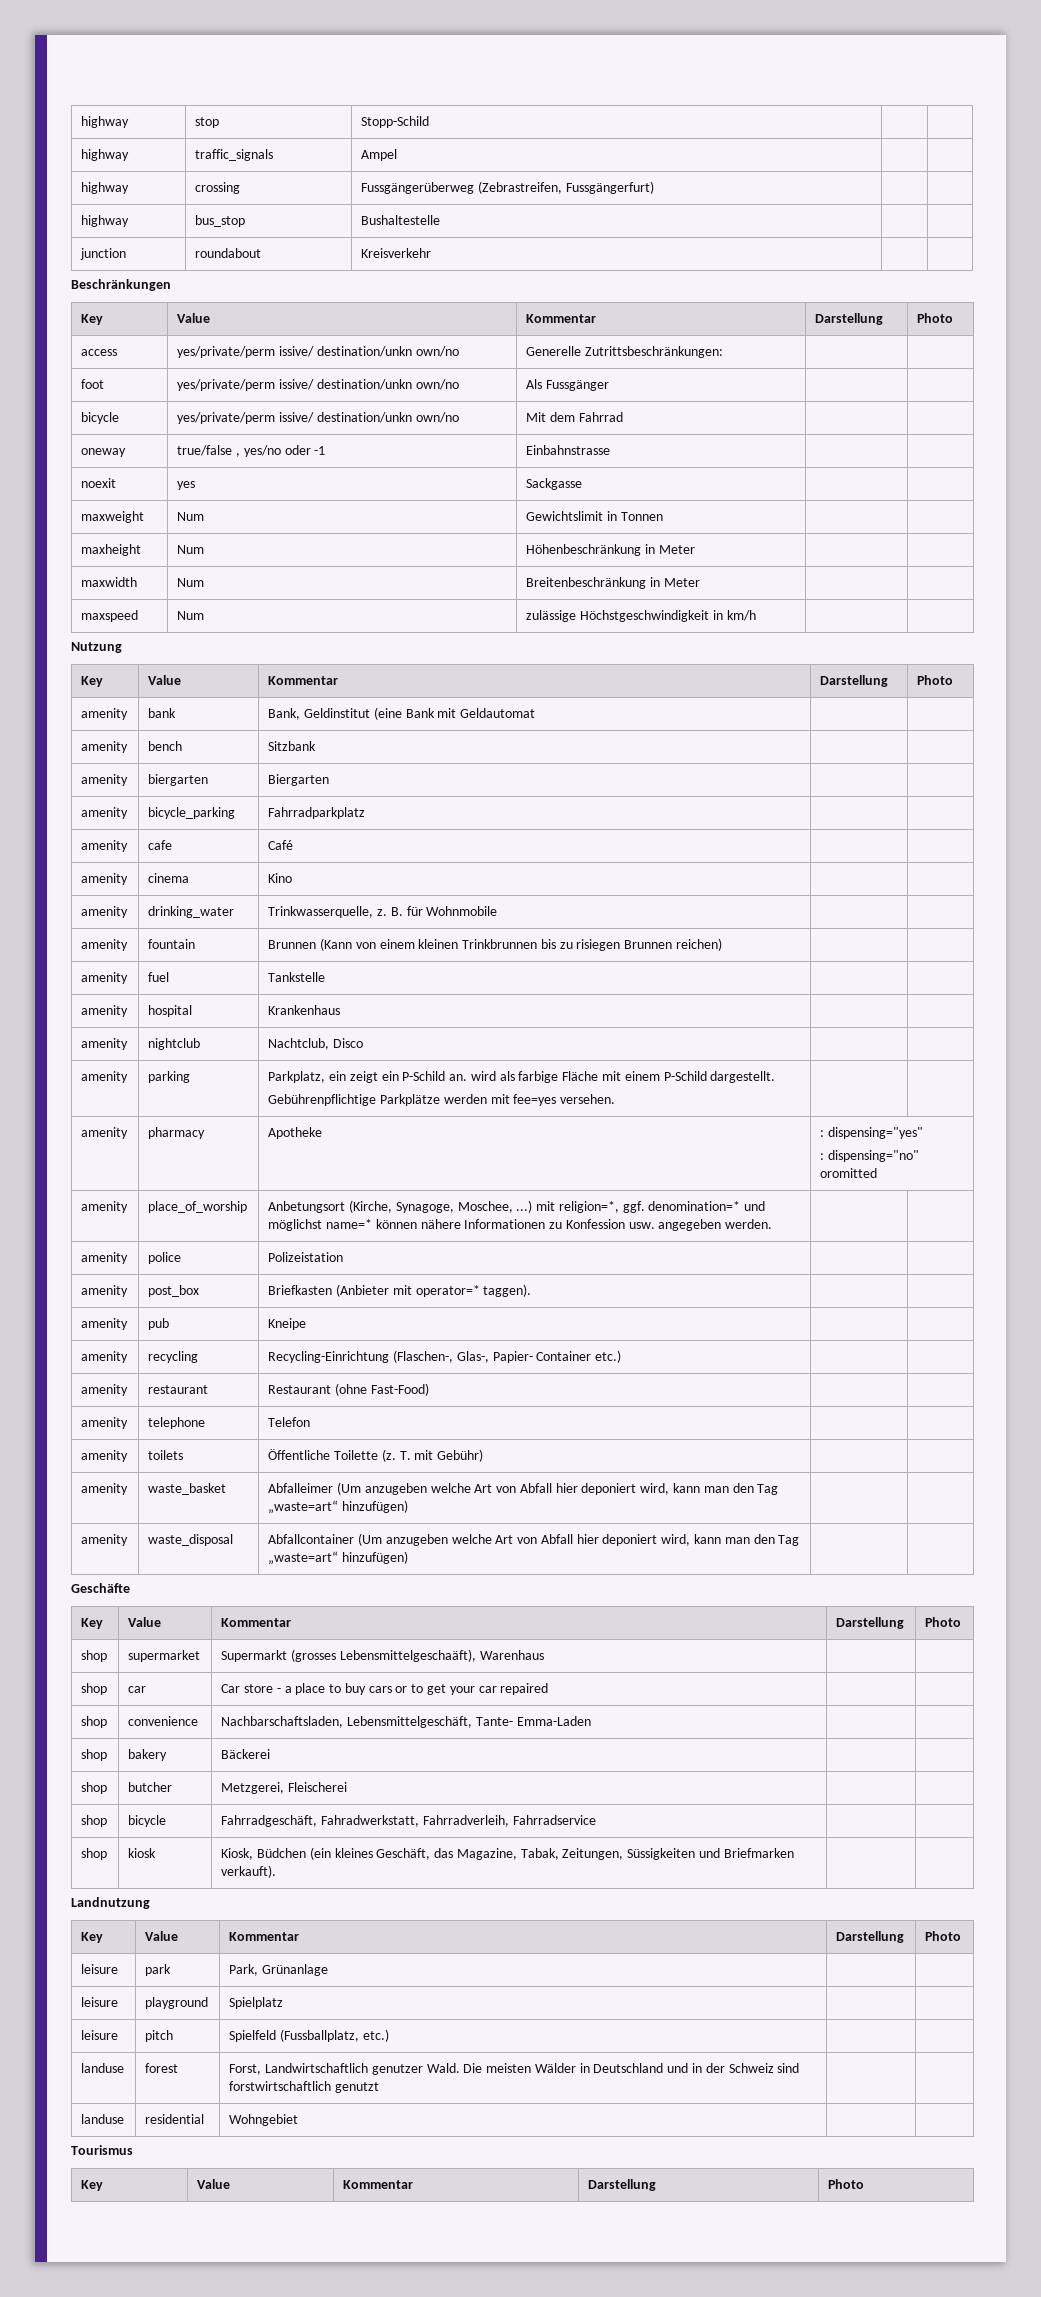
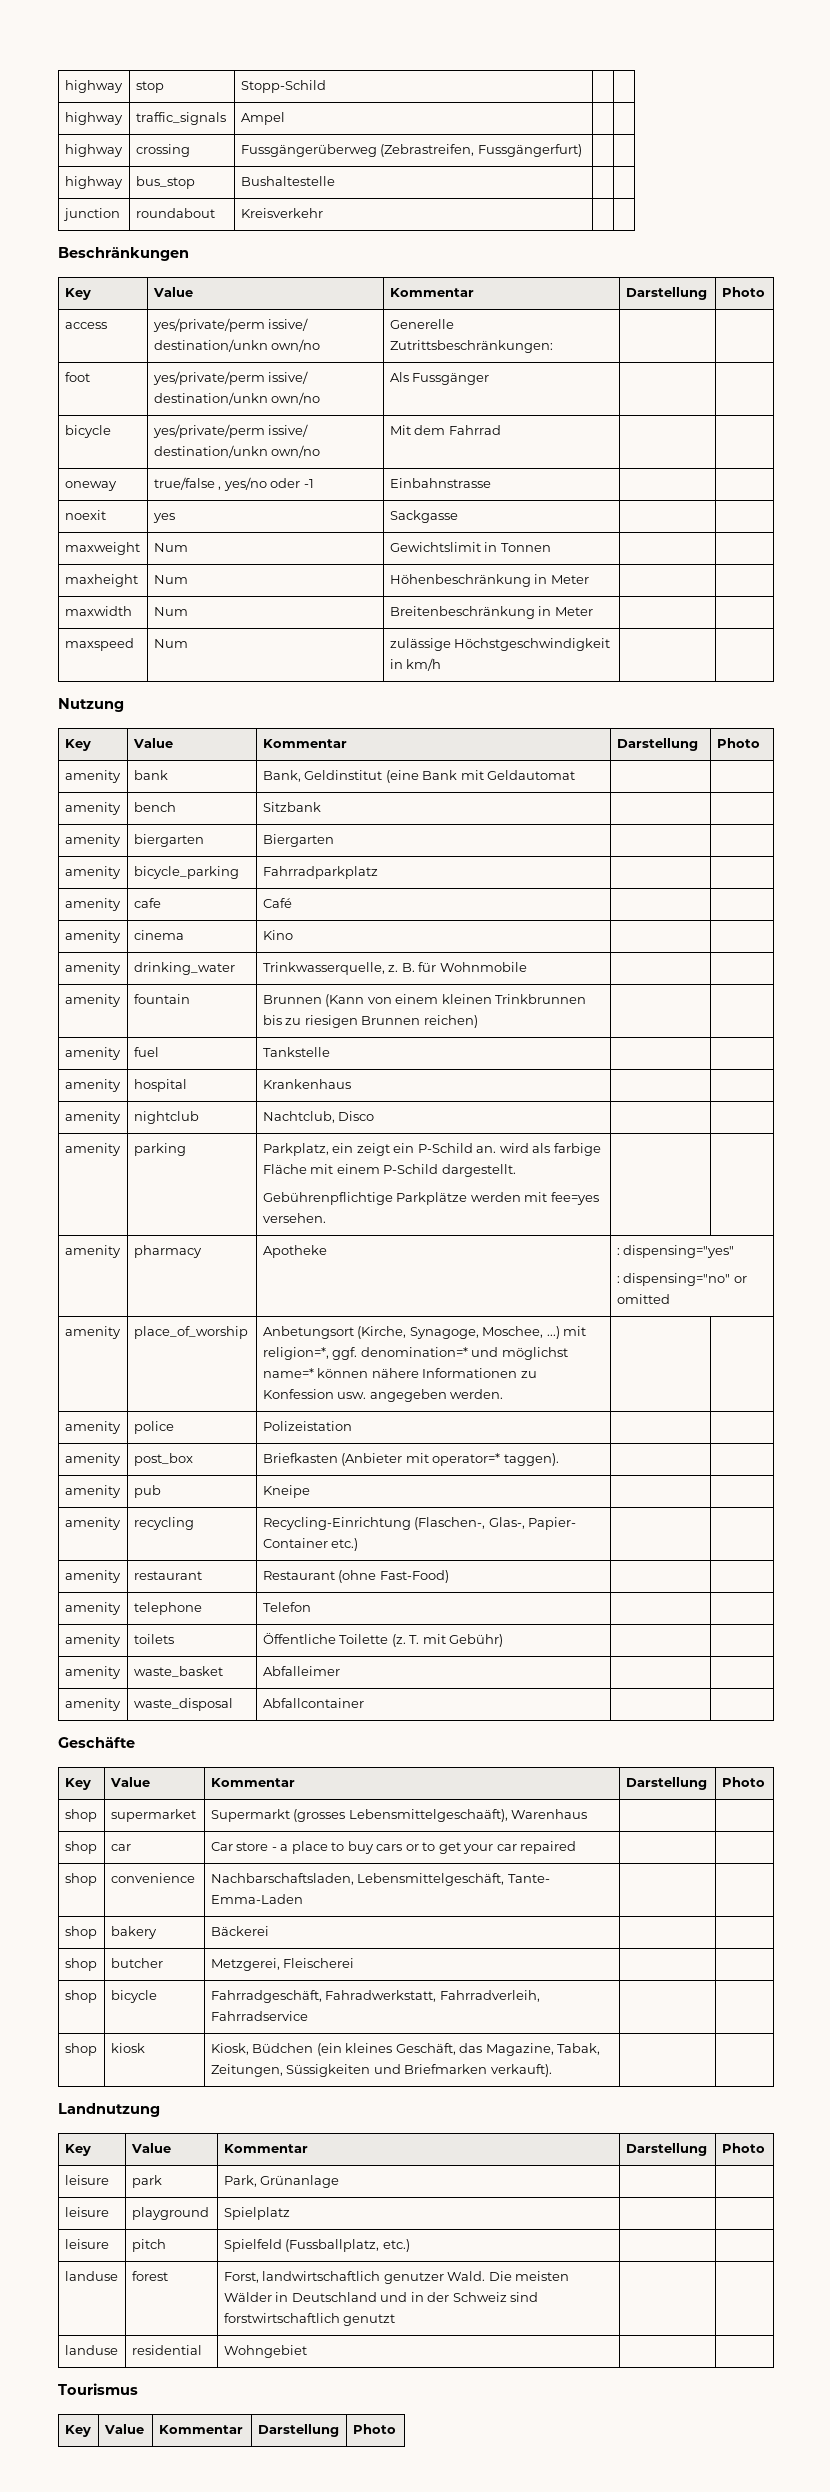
[576,939,621,951] risiegen -> [304,1015,358,1028] riesigen
[820,1168,878,1178] oromitted -> [733,1276,747,1283] [616,1294,670,1304] or omitted
[336,1482,779,1495] [268,1500,408,1514] [81,1534,129,1546] [148,1534,234,1546] [268,1533,800,1546] [268,1551,408,1565] (Um anzugeben welche Art von Abfall hier deponiert wird, kann man den Tag „waste=art“ hinzufügen) | | // amenity | waste_disposal | Abfallcontainer (Um anzugeben welche Art von Abfall hier deponiert wird, kann man den Tag „waste=art“ hinzufügen) -> [64,1698,121,1711] [133,1698,233,1711] [262,1698,364,1708] | | // amenity | waste_disposal | Abfallcontainer
[264,2063,368,2073] Landwirtschaftlich -> [262,2271,381,2281] landwirtschaftlich

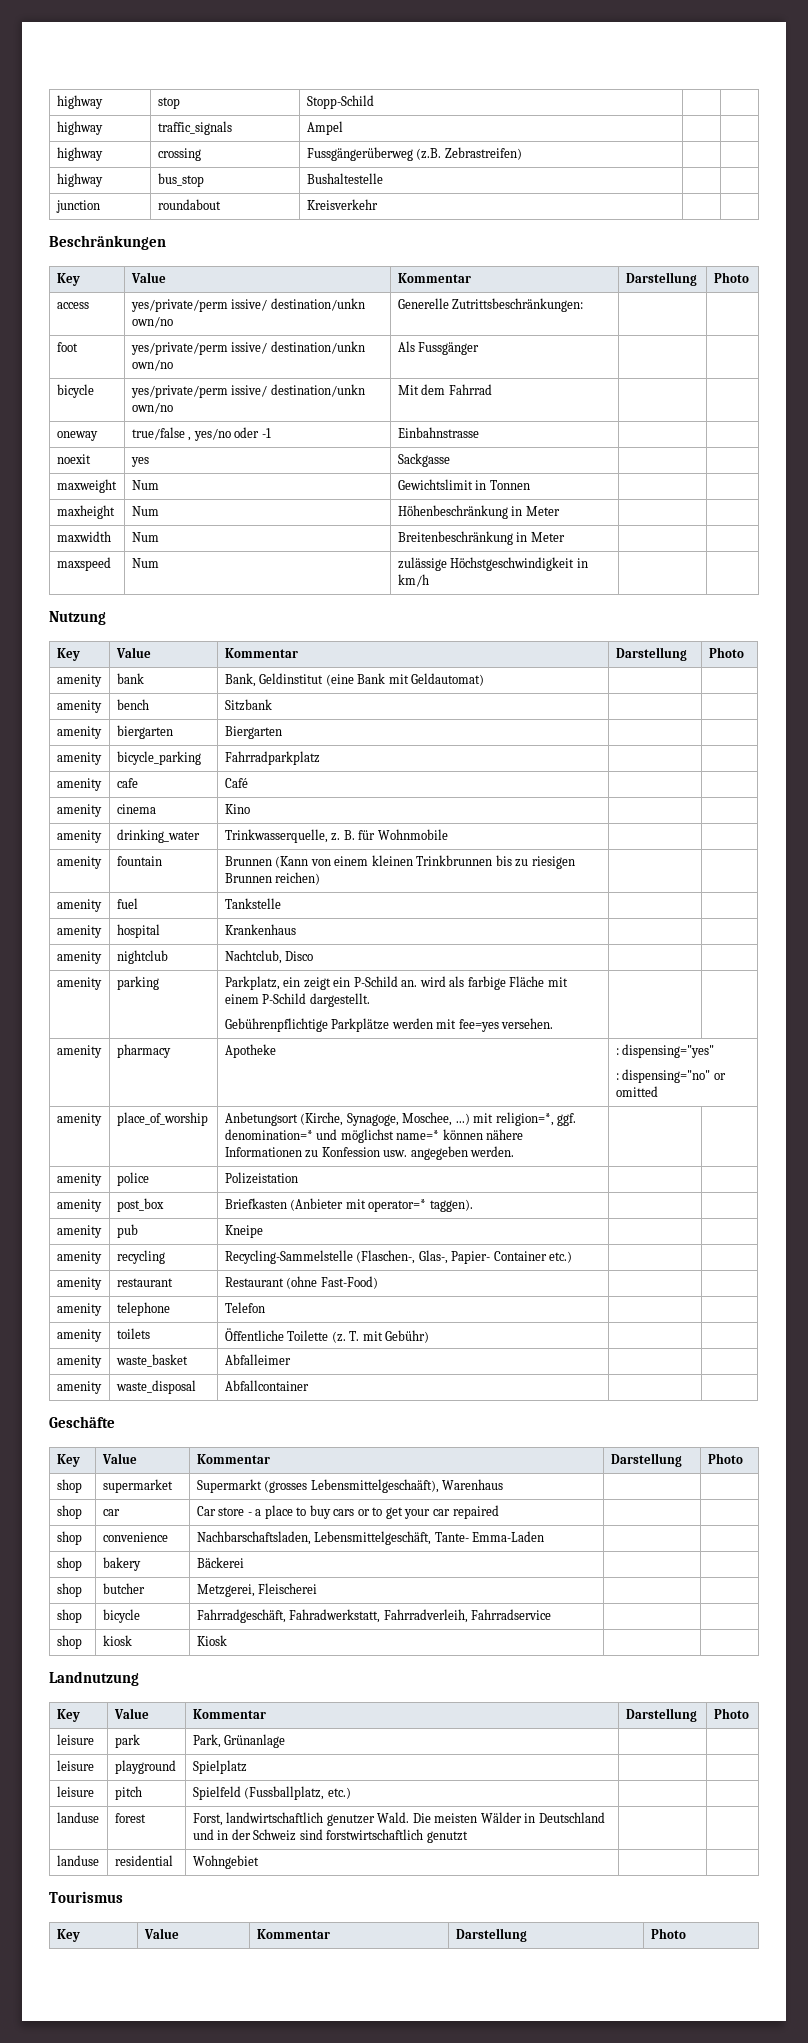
[380,144,582,157] (Zebrastreifen, Fussgängerfurt) -> [416,147,522,160] (z.B. Zebrastreifen)
[487,770,576,780] Geldautomat -> [411,673,485,686] Geldautomat)
[262,1517,411,1530] Recycling-Einrichtung -> [224,1250,353,1264] Recycling-Sammelstelle
[210,2043,601,2056] [210,2064,552,2077] Kiosk, Büdchen (ein kleines Geschäft, das Magazine, Tabak, Zeitungen, Süssigkeiten und Briefmarken verkauft). -> [196,1635,227,1646] Kiosk

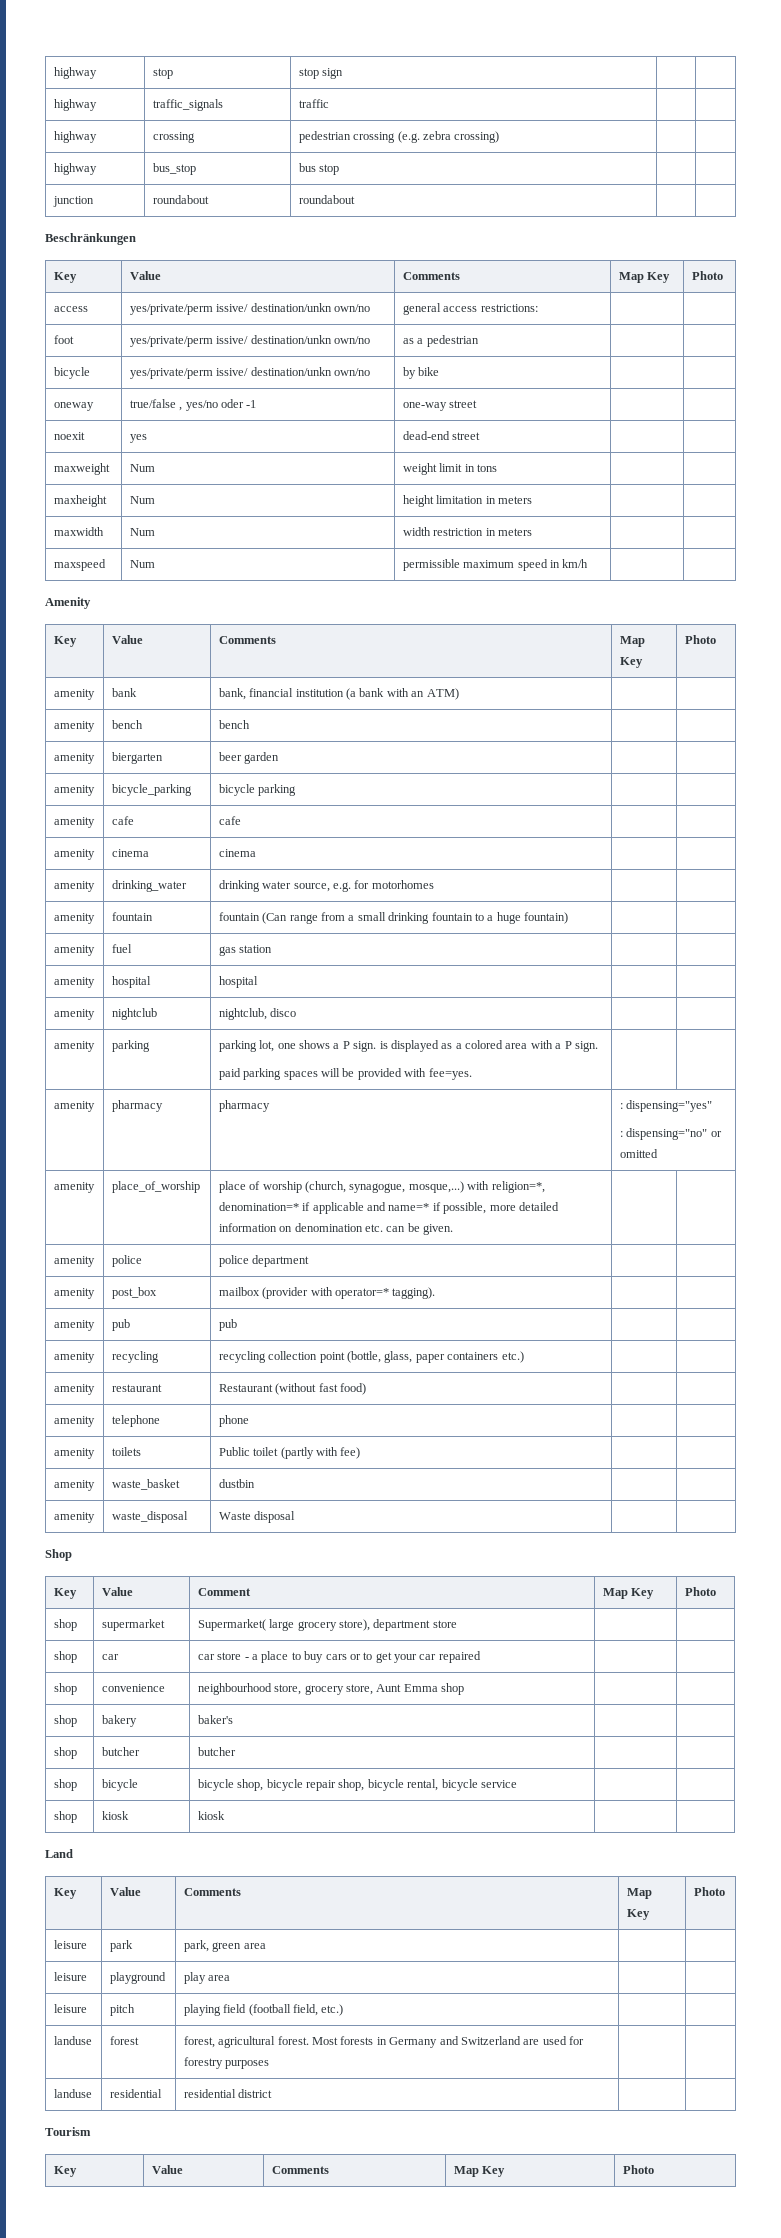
[306,95,374,109] Stopp-Schild -> [298,68,344,79] stop sign
[306,121,343,135] Ampel -> [298,99,329,108] traffic
[306,147,522,161] Fussgängerüberweg (z.B. Zebrastreifen) -> [298,131,500,143] pedestrian crossing (e.g. zebra crossing)
[306,173,383,184] Bushaltestelle -> [298,163,340,175] bus stop
[306,199,378,210] Kreisverkehr -> [298,195,355,204] roundabout
[397,273,471,283] [625,272,697,286] Kommentar | Darstellung -> [402,272,460,280] [618,272,671,283] Comments | Map Key
[397,298,584,312] Generelle Zutrittsbeschränkungen: -> [402,303,538,315] general access restrictions:
[397,341,480,355] Als Fussgänger -> [402,335,479,347] as a pedestrian
[397,384,492,395] Mit dem Fahrrad -> [402,367,440,379] by bike
[397,427,479,438] Einbahnstrasse -> [402,400,478,411] one-way street
[397,453,450,467] Sackgasse -> [402,431,481,440] dead-end street
[397,479,530,490] [56,505,115,519] [131,506,159,516] [397,505,560,519] [56,531,111,542] [131,532,159,542] [397,531,565,545] Gewichtslimit in Tonnen | | // maxheight | Num | Höhenbeschränkung in Meter | | // maxwidth | Num | Breitenbeschränkung in Meter -> [402,463,498,475] [53,495,107,507] [129,496,155,504] [402,495,533,507] [53,527,104,536] [129,528,155,536] [402,527,533,536] weight limit in tons | | // maxheight | Num | height limitation in meters | | // maxwidth | Num | width restriction in meters
[397,557,575,571] zulässige Höchstgeschwindigkeit -> [402,559,548,571] permissible maximum speed
[49,611,106,625] [56,648,80,661] [115,647,151,658] [224,648,298,658] [615,647,687,661] Nutzung // Key | Value | Kommentar | Darstellung -> [45,597,91,609] [53,636,77,647] [111,635,143,644] [218,636,276,644] [619,636,645,647] [619,657,643,668] Amenity // Key | Value | Comments | Map Key
[224,673,485,687] Bank, Geldinstitut (eine Bank mit Geldautomat) -> [218,688,459,700] bank, financial institution (a bank with an ATM)
[224,699,272,711] Sitzbank -> [218,720,250,729] bench
[224,726,282,739] Biergarten -> [218,752,280,764] beer garden
[224,751,320,765] Fahrradparkplatz -> [218,784,297,796] bicycle parking
[224,778,248,788] Café -> [218,816,241,825] cafe
[224,804,250,814] Kino -> [218,849,256,857] cinema
[224,829,448,843] [56,856,102,869] [116,856,162,866] [224,855,575,869] [224,872,321,885] Trinkwasserquelle, z. B. für Wohnmobile | | // amenity | fountain | Brunnen (Kann von einem kleinen Trinkbrunnen bis zu riesigen Brunnen reichen) -> [218,880,434,892] [53,913,95,924] [111,912,153,921] [218,912,569,924] drinking water source, e.g. for motorhomes | | // amenity | fountain | fountain (Can range from a small drinking fountain to a huge fountain)
[224,898,281,909] Tankstelle -> [218,945,273,956] gas station
[224,924,296,935] Krankenhaus -> [218,976,258,988] hospital
[224,950,314,964] Nachtclub, Disco -> [218,1008,297,1020] nightclub, disco
[224,976,568,990] [224,993,370,1007] [224,1018,554,1032] Parkplatz, ein zeigt ein P-Schild an. wird als farbige Fläche mit einem P-Schild dargestellt. // Gebührenpflichtige Parkplätze werden mit fee=yes versehen. -> [218,1040,598,1052] [218,1068,472,1080] parking lot, one shows a P sign. is displayed as a colored area with a P sign. // paid parking spaces will be provided with fee=yes.
[224,1044,276,1058] Apotheke -> [218,1100,270,1112] pharmacy
[224,1112,577,1126] [224,1129,524,1143] [224,1146,515,1160] Anbetungsort (Kirche, Synagoge, Moschee, ...) mit religion=*, ggf. denomination=* und möglichst name=* können nähere Informationen zu Konfession usw. angegeben werden. -> [218,1181,545,1193] [218,1202,559,1214] [218,1223,454,1235] place of worship (church, synagogue, mosque,...) with religion=*, denomination=* if applicable and name=* if possible, more detailed information on denomination etc. can be given.
[224,1172,298,1184] Polizeistation -> [218,1255,310,1267] police department
[224,1198,473,1212] Briefkasten (Anbieter mit operator=* taggen). -> [218,1287,436,1299] mailbox (provider with operator=* tagging).
[224,1225,263,1238] Kneipe -> [218,1319,237,1331] pub
[224,1250,547,1264] Recycling-Sammelstelle (Flaschen-, Glas-, Papier- Container -> [218,1351,499,1363] recycling collection point (bottle, glass, paper containers
[286,1276,378,1289] (ohne Fast-Food) -> [275,1383,367,1395] (without fast food)
[224,1302,265,1313] Telefon -> [218,1415,249,1427] phone
[224,1328,430,1343] Öffentliche Toilette (z. T. mit Gebühr) -> [218,1447,361,1459] Public toilet (partly with fee)
[224,1354,291,1365] Abfalleimer -> [218,1479,255,1488] dustbin
[224,1380,309,1391] [49,1416,115,1428] [56,1454,80,1467] [101,1453,137,1464] [196,1454,270,1464] [610,1453,682,1467] Abfallcontainer | | // Geschäfte // Key | Value | Kommentar | Darstellung -> [218,1511,296,1523] [45,1549,72,1561] [53,1588,77,1599] [101,1587,133,1596] [197,1588,251,1596] [602,1588,655,1599] Waste disposal | | // Shop // Key | Value | Comment | Map Key
[196,1479,504,1493] Supermarkt (grosses Lebensmittelgeschaäft), Warenhaus -> [197,1619,457,1631] Supermarket( large grocery store), department store
[196,1506,216,1516] Car -> [197,1654,215,1660] car
[196,1531,545,1545] Nachbarschaftsladen, Lebensmittelgeschäft, Tante- Emma-Laden -> [197,1683,465,1695] neighbourhood store, grocery store, Aunt Emma shop
[196,1557,244,1568] Bäckerei -> [197,1715,233,1724] baker's
[196,1583,318,1597] Metzgerei, Fleischerei -> [197,1747,236,1756] butcher
[196,1609,552,1623] Fahrradgeschäft, Fahradwerkstatt, Fahrradverleih, Fahrradservice -> [197,1779,517,1791] bicycle shop, bicycle repair shop, bicycle rental, bicycle service
[196,1635,227,1646] [49,1671,139,1686] [56,1709,80,1722] [113,1708,149,1719] [192,1709,266,1719] [625,1708,697,1722] Kiosk | | // Landnutzung // Key | Value | Kommentar | Darstellung -> [197,1811,225,1820] [45,1849,73,1858] [53,1888,77,1899] [109,1887,141,1896] [183,1888,241,1896] [626,1888,652,1899] [626,1909,650,1920] kiosk | | // Land // Key | Value | Comments | Map Key
[192,1734,286,1748] Park, Grünanlage -> [183,1940,266,1952] park, green area
[192,1760,247,1774] Spielplatz -> [183,1972,231,1984] play area
[192,1786,325,1800] Spielfeld (Fussballplatz, -> [183,2004,319,2016] playing field (football field,
[192,1812,605,1826] [192,1829,468,1843] Forst, landwirtschaftlich genutzer Wald. Die meisten Wälder in Deutschland und in der Schweiz sind forstwirtschaftlich genutzt -> [183,2036,585,2048] [183,2057,270,2069] forest, agricultural forest. Most forests in Germany and Switzerland are used for forestry purposes
[192,1855,259,1869] [49,1891,123,1903] [56,1929,80,1942] [143,1928,179,1939] [256,1929,330,1939] [455,1928,527,1942] Wohngebiet | | // Tourismus // Key | Value | Kommentar | Darstellung -> [183,2089,273,2098] [45,2127,91,2136] [53,2166,77,2177] [151,2165,183,2174] [271,2166,329,2174] [453,2166,506,2177] residential district | | // Tourism // Key | Value | Comments | Map Key

